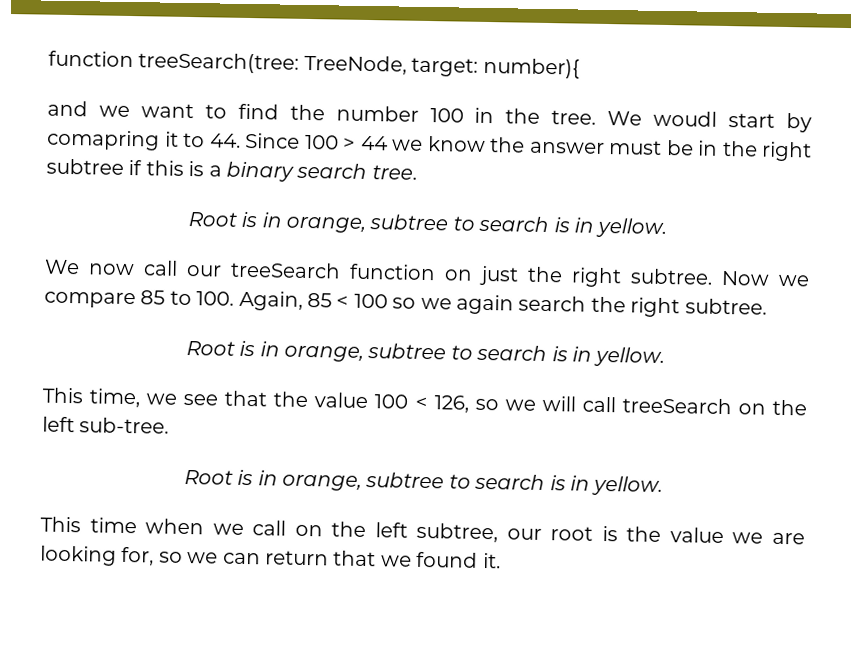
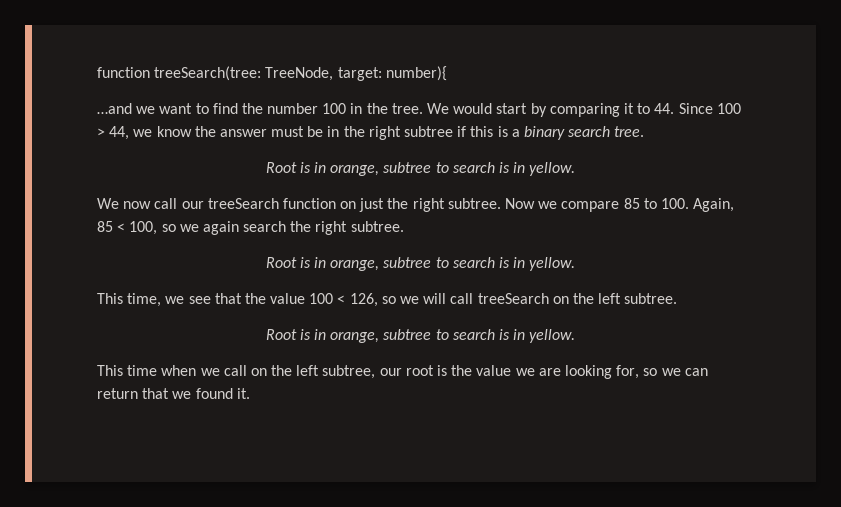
[47,100,88,117] and -> [97,103,132,114] …and
[653,110,718,127] woudl -> [453,103,493,114] would
[47,129,160,151] comapring -> [549,103,620,117] comparing
[360,135,388,151] 44 -> [109,126,130,140] 44,
[353,293,388,309] 100 -> [129,221,158,235] 100,
[79,417,170,434] sub-tree. -> [624,293,678,304] subtree.

